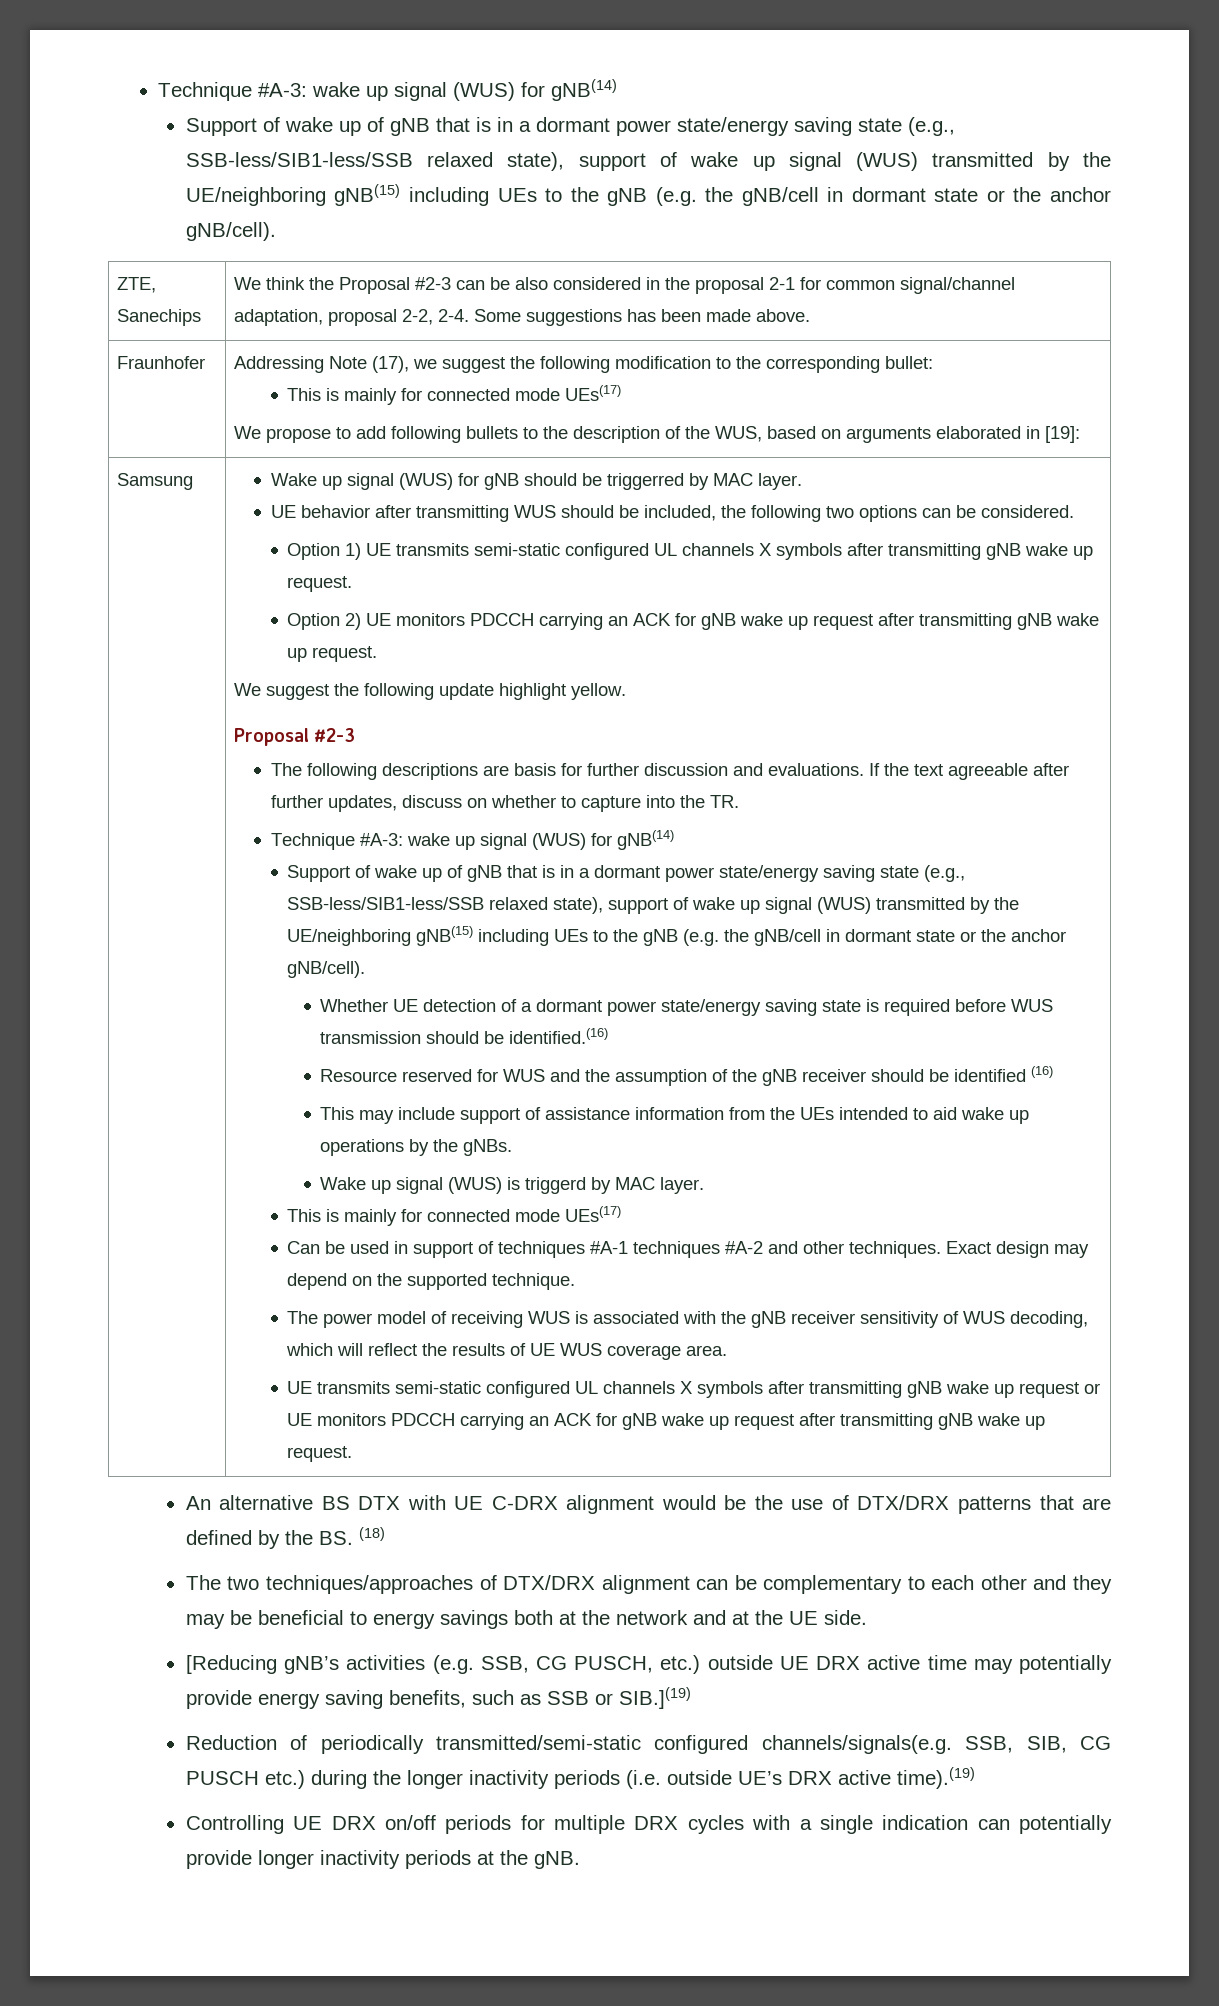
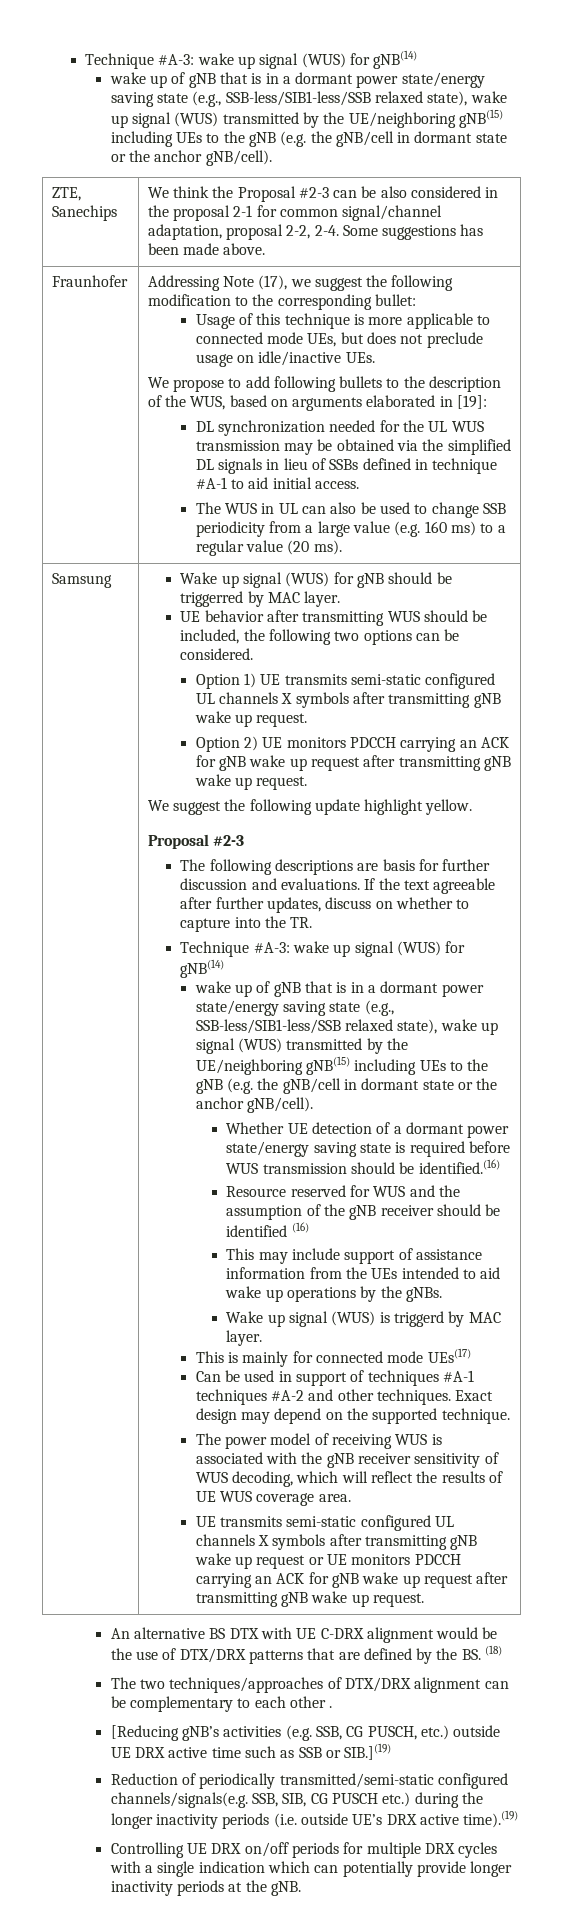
[158,79,618,101] [185,117,280,136] Technique #A-3: wake up signal (WUS) for gNB(14) // Support of -> [85,50,418,69] Technique #A-3: wake up signal (WUS) for gNB(14) //
[578,152,678,171] support of -> (468, 98) none
[287,385,622,405] This is mainly for connected mode UEs(17) -> [195,313,490,329] [195,332,483,348] [195,351,375,367] Usage of this technique is more applicable to connected mode UEs, but does not preclude usage on idle/inactive UEs.
(1080, 434) none -> [195,420,484,436] [195,439,511,455] [195,458,498,474] [195,477,360,489] [195,502,506,518] [195,521,506,537] [195,540,342,556] // DL synchronization needed for the UL WUS transmission may be obtained via the simplified DL signals in lieu of SSBs defined in technique #A-1 to aid initial access. // The WUS in UL can also be used to change SSB periodicity from a large value (e.g. 160 ms) to a regular value (20 ms).
[287,865,372,882] Support of -> (225, 968) none
[608,897,690,914] support of -> (438, 1026) none
[1033,1575,1113,1594] [185,1610,867,1629] and they may be beneficial to energy savings both at the network and at the UE side. -> [329,1706,333,1708] .
[973,1655,1112,1674] [185,1690,466,1709] may potentially provide energy saving benefits, -> (241, 1752) none
(969, 1822) none -> [267,1861,310,1873] which

